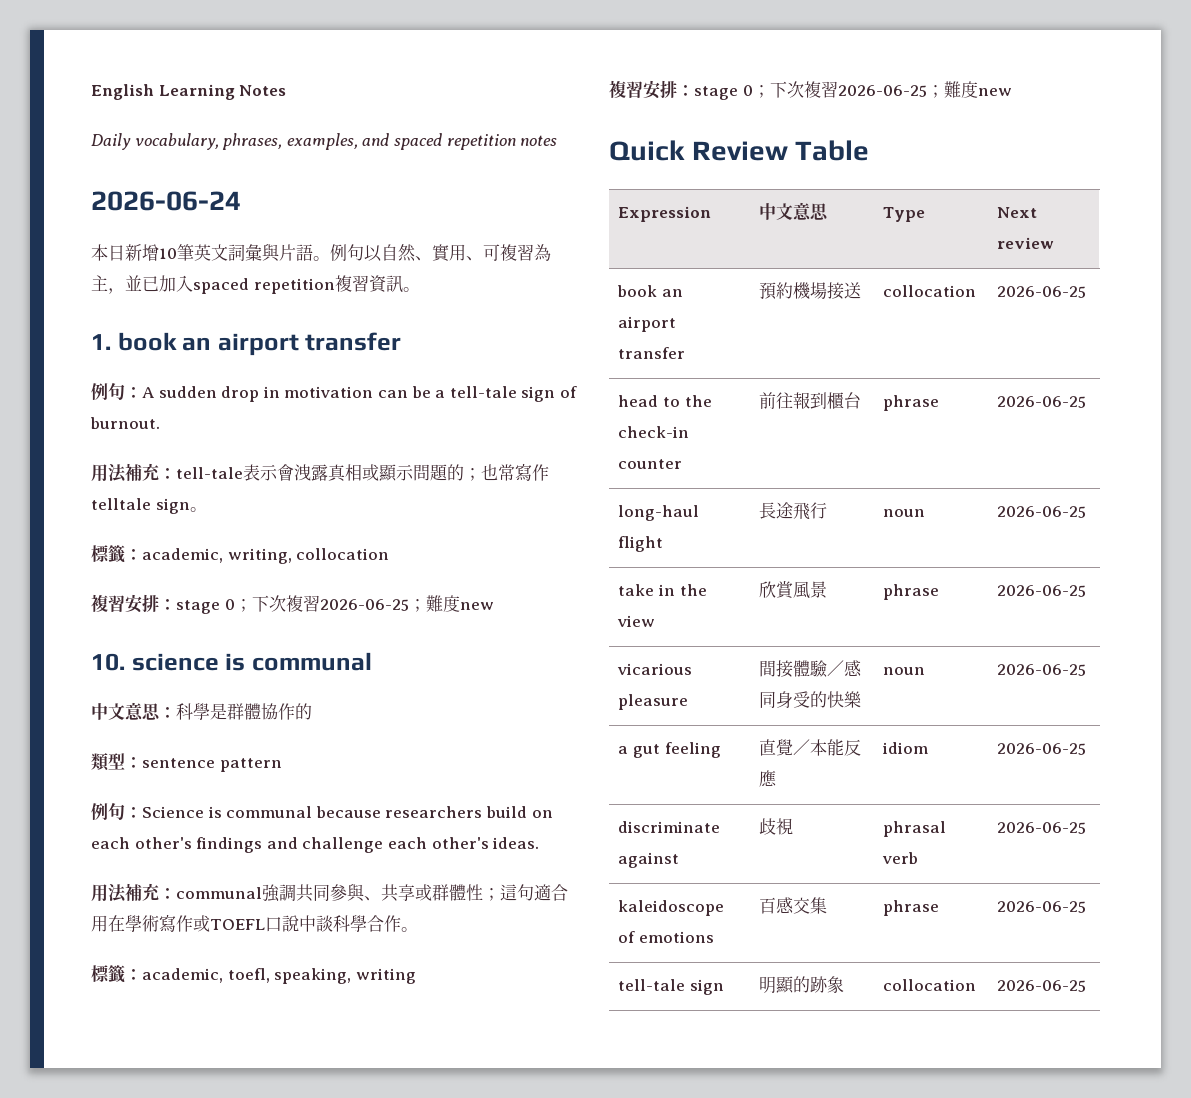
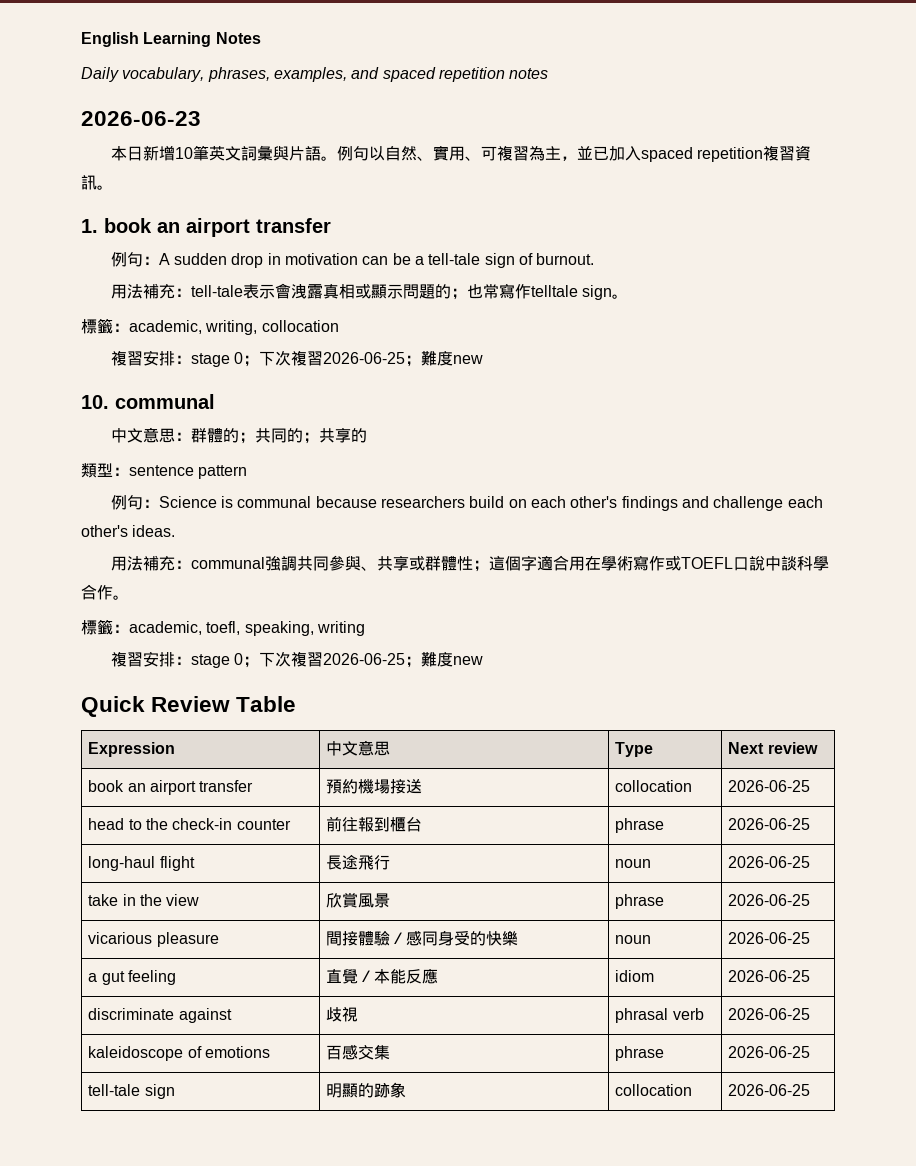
[91,191,241,211] 2026-06-24 -> [81,111,201,126] 2026-06-23
[131,653,246,671] science is -> (109, 402) none
[176,703,295,720] 科學是群體協作 -> [190,428,351,444] 群體的；共同的；共享
[517,884,534,901] 句 -> [504,555,537,571] 個字

